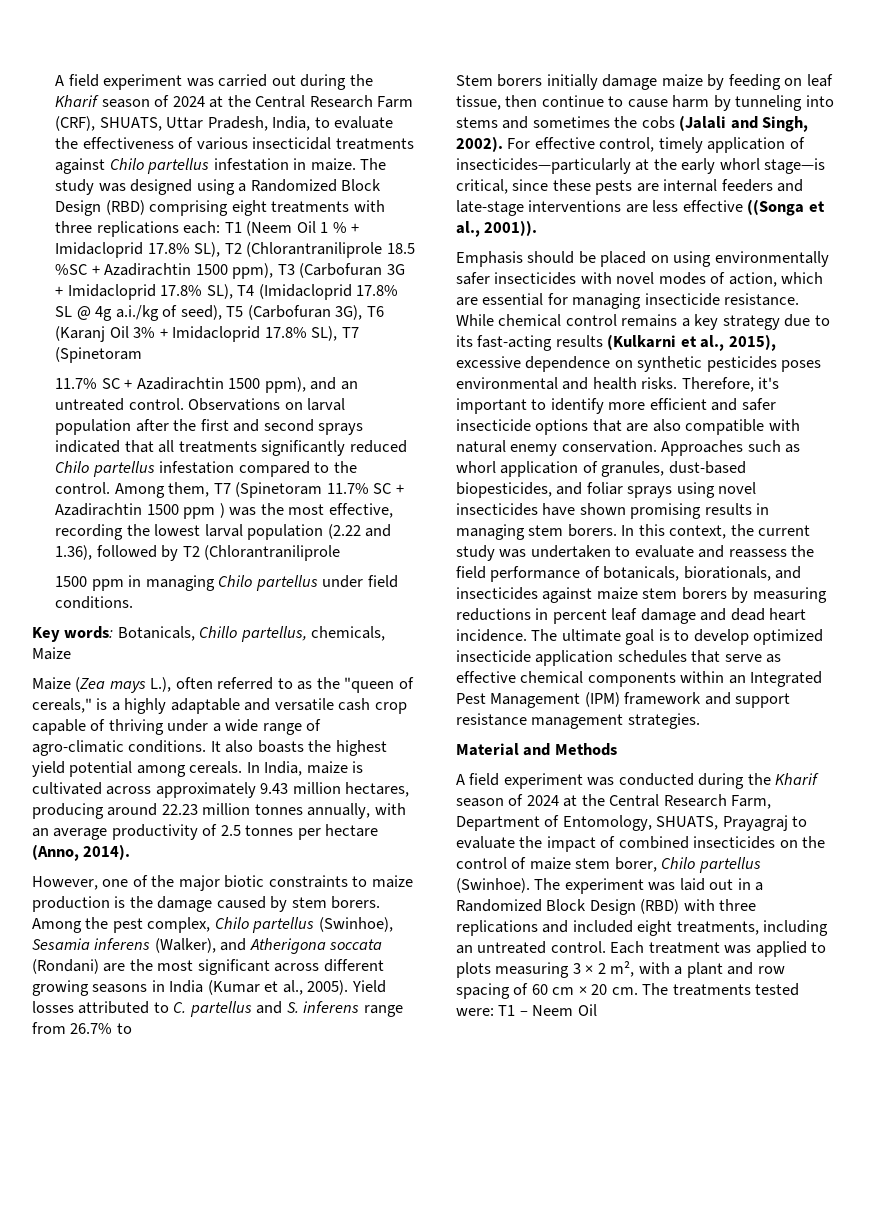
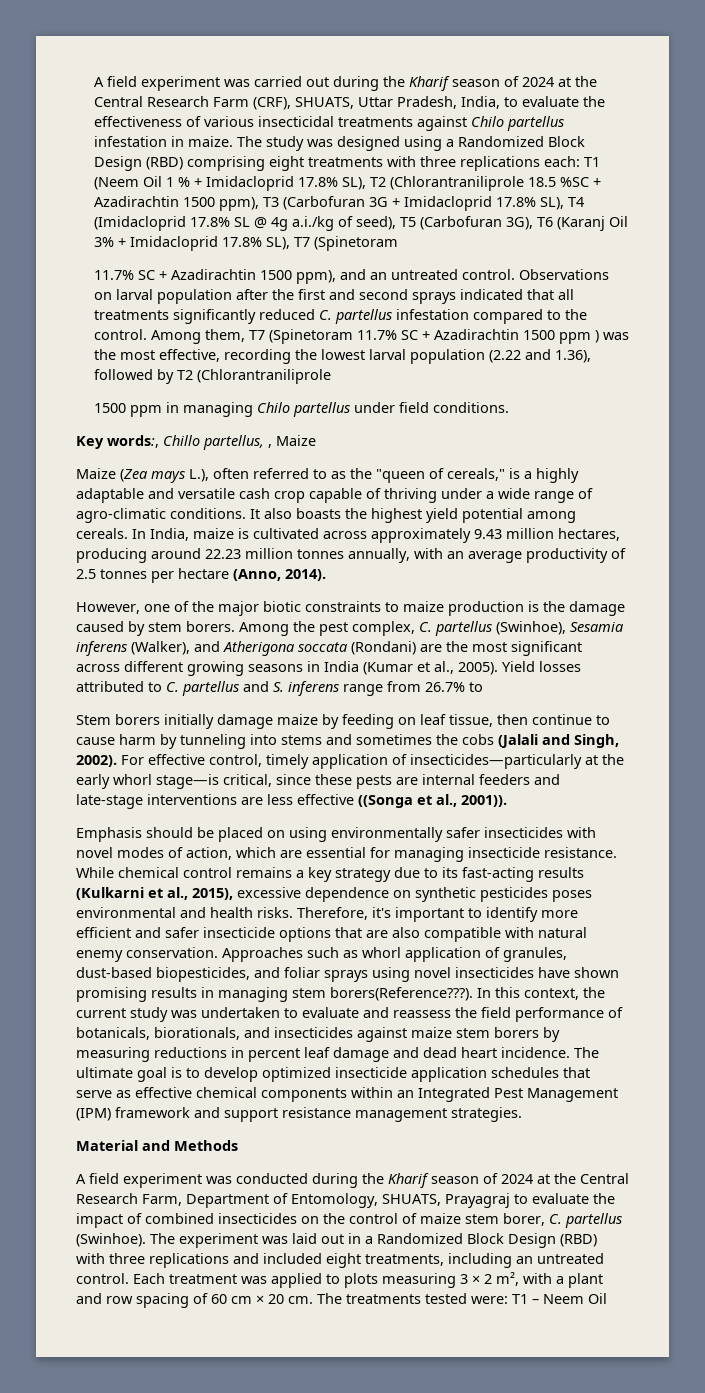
[55,461,90,473] Chilo -> [318,310,332,320] C.
[64,626,195,641] words: Botanicals, -> [107,435,159,448] words:,
[311,626,386,641] chemicals, -> [268,444,272,448] ,
[214,917,249,929] Chilo -> [419,622,432,632] C.
[567,524,617,537] borers. -> [330,987,473,1001] borers(Reference???).
[661,857,696,869] Chilo -> [549,1214,562,1224] C.

